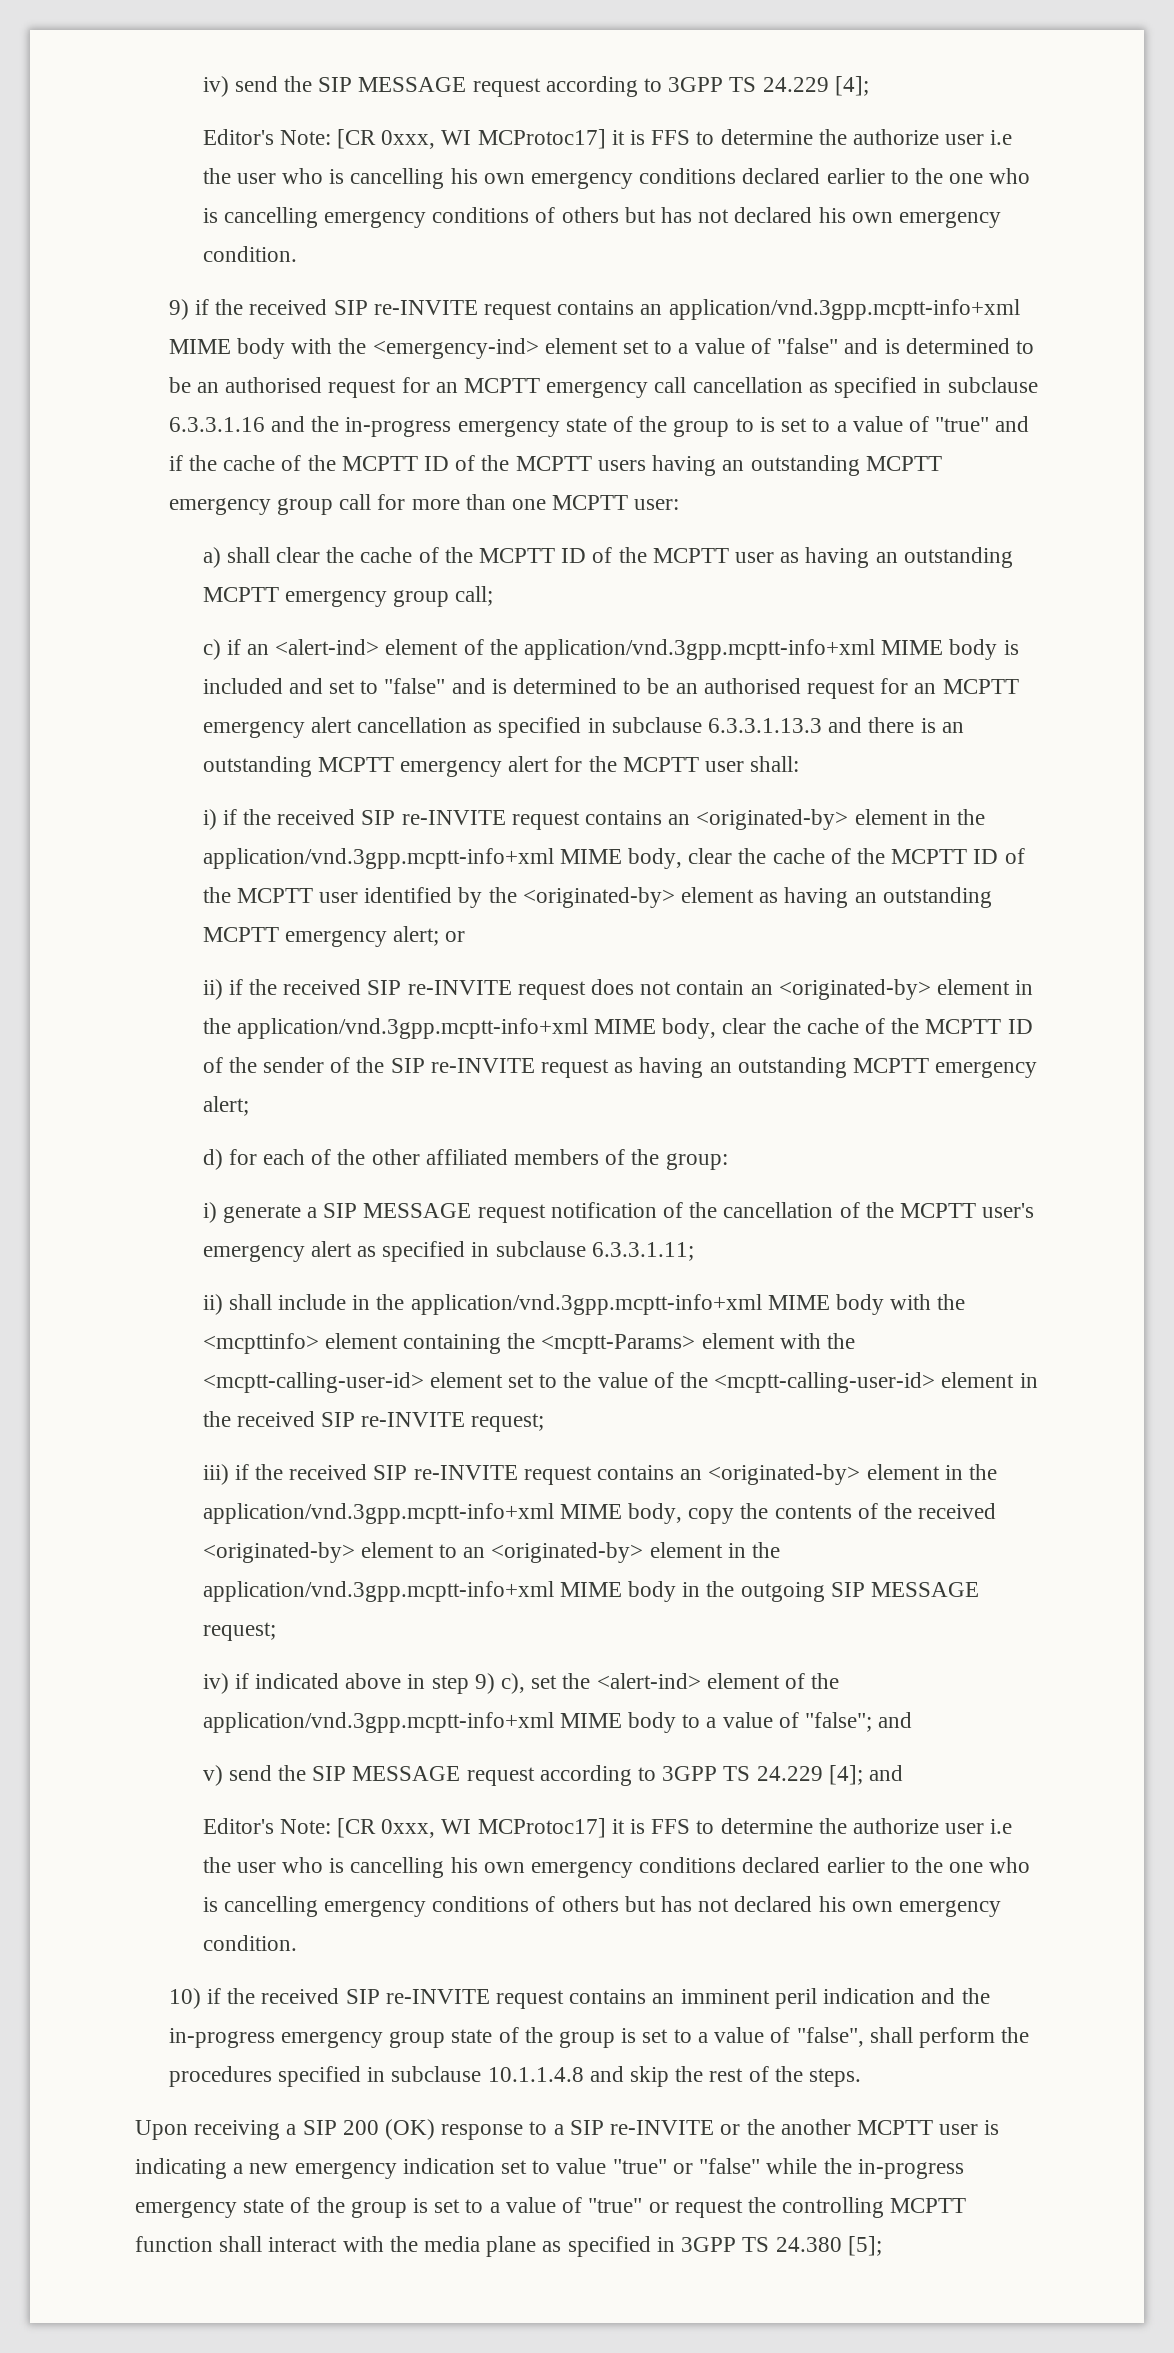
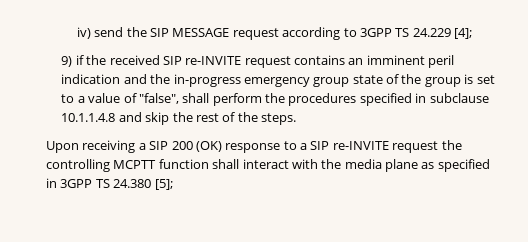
[202,129,1013,149] [202,168,1031,189] [202,207,1002,228] [202,246,297,262] // Editor's Note: [CR 0xxx, WI MCProtoc17] it is FFS to determine the authorize user i.e the user who is cancelling his own emergency conditions declared earlier to the one who is cancelling emergency conditions of others but has not declared his own emergency condition. -> (473, 33) none
[668,299,1020,320] [168,338,1034,359] [168,377,1038,398] [168,416,1030,437] [168,455,942,476] [168,494,680,515] [202,547,1013,568] [202,586,494,607] [202,639,1019,660] [202,678,1019,699] [202,717,964,738] [202,756,800,777] [202,809,986,830] [202,848,1025,869] [202,887,992,908] [202,926,466,947] [202,979,1034,1000] [202,1018,1033,1039] [202,1057,1038,1078] [202,1096,249,1116] [202,1149,728,1170] [202,1202,1035,1223] [202,1241,694,1262] [202,1294,966,1315] [202,1333,856,1354] [202,1372,1038,1393] [202,1411,545,1432] [202,1464,998,1485] [202,1503,997,1524] [202,1542,781,1563] [202,1581,980,1602] [202,1622,276,1641] [202,1673,840,1694] [202,1712,913,1733] [202,1765,904,1786] [202,1818,1013,1838] [202,1857,1031,1878] [202,1896,1002,1917] [202,1935,297,1951] [168,1988,675,2009] application/vnd.3gpp.mcptt-info+xml MIME body with the <emergency-ind> element set to a value of "false" and is determined to be an authorised request for an MCPTT emergency call cancellation as specified in subclause 6.3.3.1.16 and the in-progress emergency state of the group to is set to a value of "true" and if the cache of the MCPTT ID of the MCPTT users having an outstanding MCPTT emergency group call for more than one MCPTT user: // a) shall clear the cache of the MCPTT ID of the MCPTT user as having an outstanding MCPTT emergency group call; // c) if an <alert-ind> element of the application/vnd.3gpp.mcptt-info+xml MIME body is included and set to "false" and is determined to be an authorised request for an MCPTT emergency alert cancellation as specified in subclause 6.3.3.1.13.3 and there is an outstanding MCPTT emergency alert for the MCPTT user shall: // i) if the received SIP re-INVITE request contains an <originated-by> element in the application/vnd.3gpp.mcptt-info+xml MIME body, clear the cache of the MCPTT ID of the MCPTT user identified by the <originated-by> element as having an outstanding MCPTT emergency alert; or // ii) if the received SIP re-INVITE request does not contain an <originated-by> element in the application/vnd.3gpp.mcptt-info+xml MIME body, clear the cache of the MCPTT ID of the sender of the SIP re-INVITE request as having an outstanding MCPTT emergency alert; // d) for each of the other affiliated members of the group: // i) generate a SIP MESSAGE request notification of the cancellation of the MCPTT user's emergency alert as specified in subclause 6.3.3.1.11; // ii) shall include in the application/vnd.3gpp.mcptt-info+xml MIME body with the <mcpttinfo> element containing the <mcptt-Params> element with the <mcptt-calling-user-id> element set to the value of the <mcptt-calling-user-id> element in the received SIP re-INVITE request; // iii) if the received SIP re-INVITE request contains an <originated-by> element in the application/vnd.3gpp.mcptt-info+xml MIME body, copy the contents of the received <originated-by> element to an <originated-by> element in the application/vnd.3gpp.mcptt-info+xml MIME body in the outgoing SIP MESSAGE request; // iv) if indicated above in step 9) c), set the <alert-ind> element of the application/vnd.3gpp.mcptt-info+xml MIME body to a value of "false"; and // v) send the SIP MESSAGE request according to 3GPP TS 24.229 [4]; and // Editor's Note: [CR 0xxx, WI MCProtoc17] it is FFS to determine the authorize user i.e the user who is cancelling his own emergency conditions declared earlier to the one who is cancelling emergency conditions of others but has not declared his own emergency condition. // 10) if the received SIP re-INVITE request contains an -> (364, 61) none
[720,2119,1000,2135] [135,2158,964,2179] [135,2197,669,2218] or the another MCPTT user is indicating a new emergency indication set to value "true" or "false" while the in-progress emergency state of the group is set to a value of "true" or -> (389, 145) none

